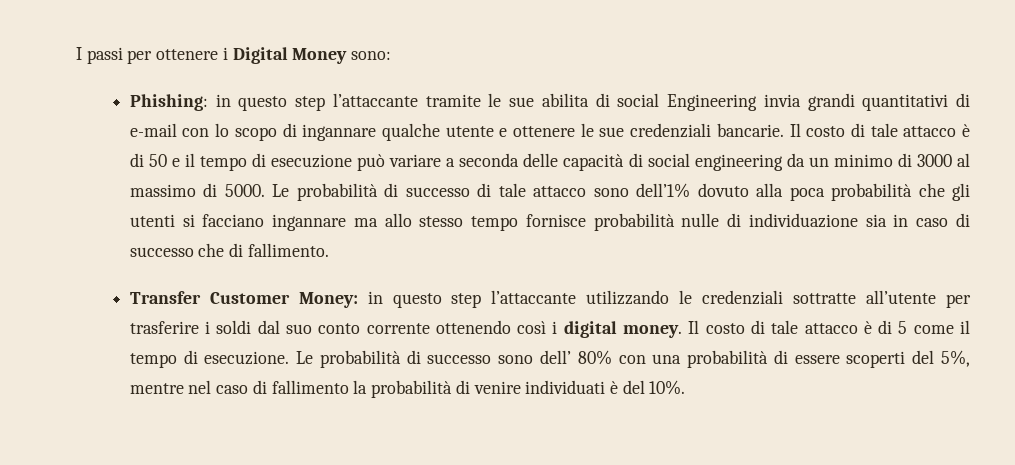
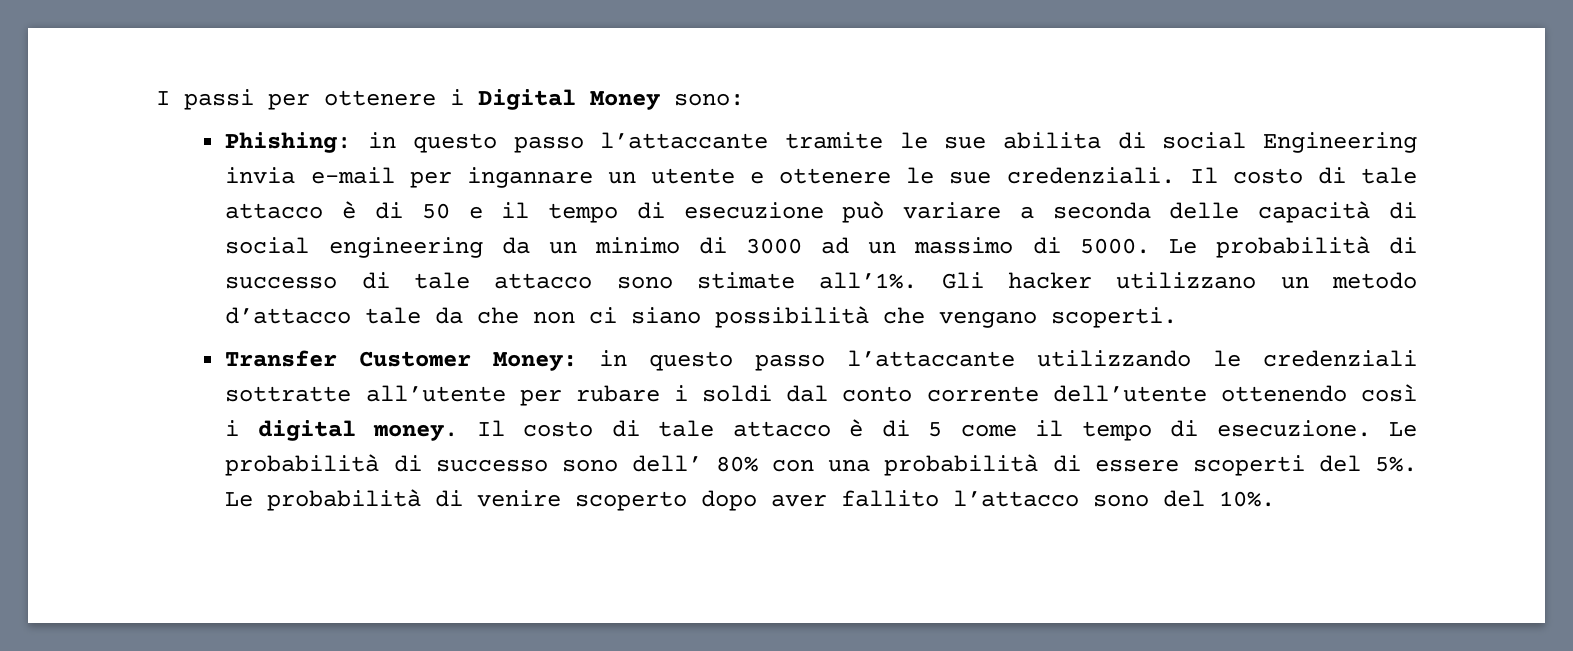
[294,96,325,111] step -> [513,136,584,153] passo
[807,93,970,111] [129,123,440,141] grandi quantitativi di e-mail con lo scopo di ingannare qualche -> [310,167,636,188] e-mail per ingannare un
[630,123,784,138] credenziali bancarie. -> [1006,167,1175,184] credenziali.
[957,153,971,167] al -> [821,237,897,254] ad un
[636,183,971,201] [129,213,970,231] [129,243,329,257] dell’1% dovuto alla poca probabilità che gli utenti si facciano ingannare ma allo stesso tempo fornisce probabilità nulle di individuazione sia in caso di successo che di fallimento. -> [697,272,1417,289] [225,306,1178,328] stimate all’1%. Gli hacker utilizzano un metodo d’attacco tale da che non ci siano possibilità che vengano scoperti.
[451,293,482,308] step -> [755,354,826,371] passo
[129,321,199,334] trasferire -> [575,385,660,402] rubare
[285,324,312,334] suo -> (829, 393) none
(430, 328) none -> [1052,385,1207,402] dell’utente
[940,350,970,367] [129,380,618,398] 5%, mentre nel caso di fallimento la probabilità di venire individuati è -> [1375,456,1418,472] [225,489,1150,511] 5%. Le probabilità di venire scoperto dopo aver fallito l’attacco sono

